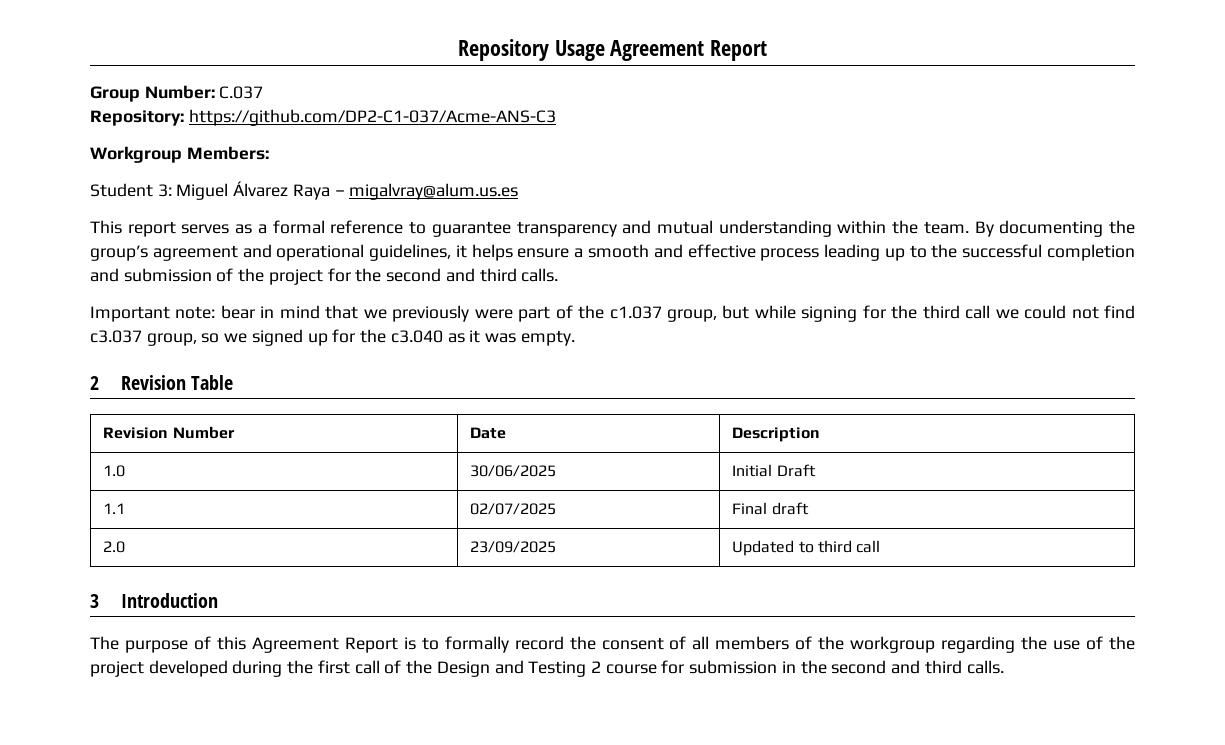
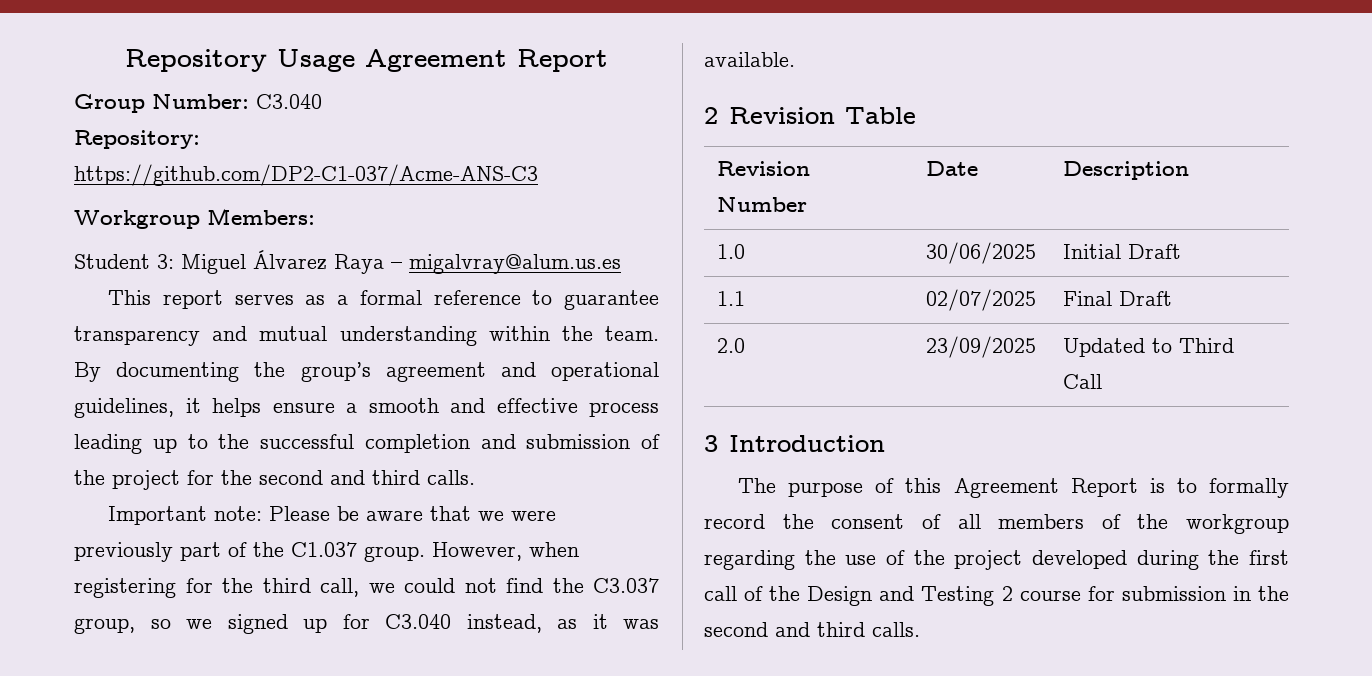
[219,86,264,99] C.037 -> [256,94,322,109] C3.040
[220,305,858,322] bear in mind that we previously were part of the c1.037 group, but while signing -> [269,506,557,521] [74,542,579,562] [74,578,176,598] Please be aware that we were previously part of the C1.037 group. However, when registering
[965,305,991,319] call -> [320,578,359,597] call,
[90,330,142,343] c3.037 -> [552,578,659,593] the C3.037
[360,329,443,343] the c3.040 -> [385,614,542,633] C3.040 instead,
[520,330,575,346] empty. -> [704,52,795,67] available.
[771,502,809,515] draft -> [1118,291,1172,306] Draft
[817,540,881,553] third call -> [1178,338,1234,353] [1062,374,1102,389] Third Call

